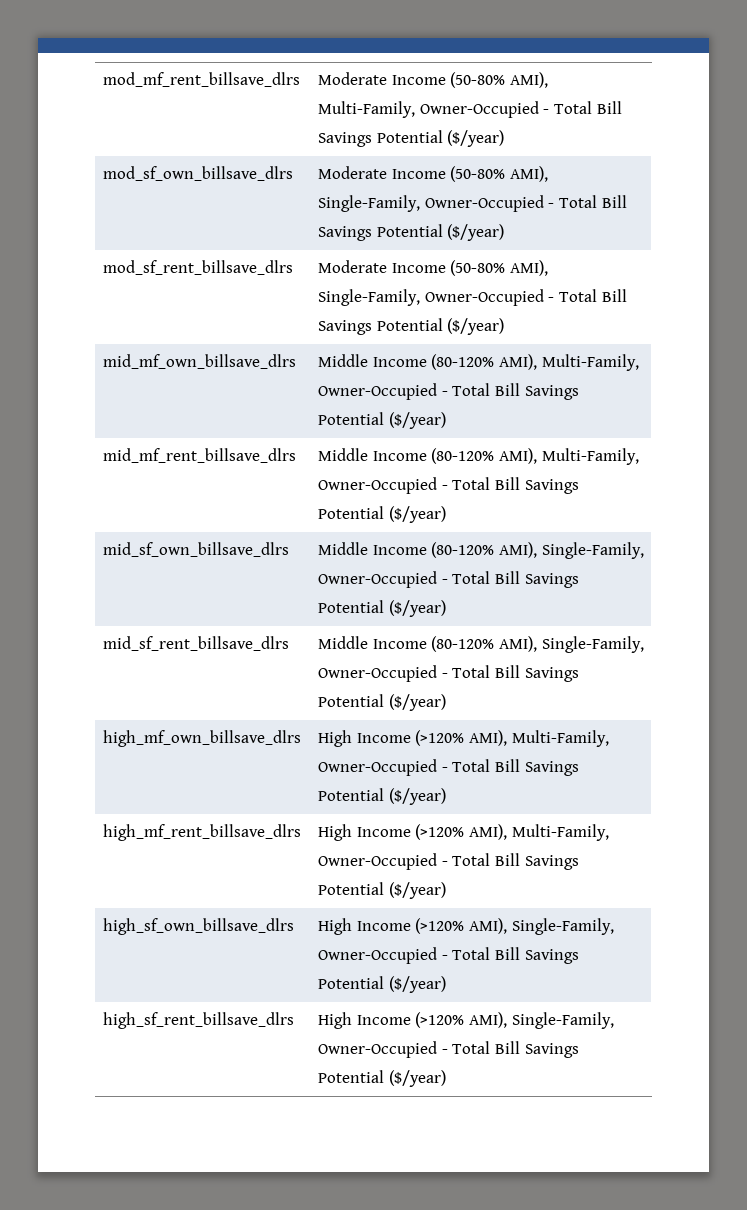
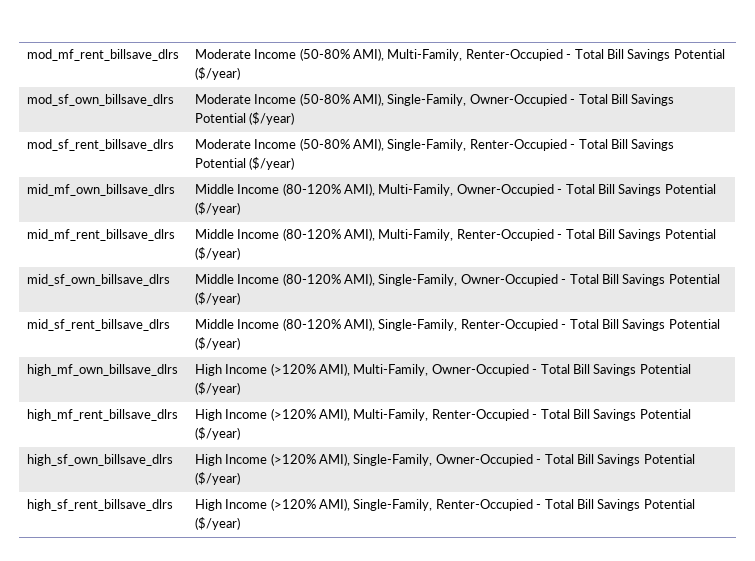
[419,101,539,118] Owner-Occupied -> [465,49,563,61] Renter-Occupied
[424,289,544,306] Owner-Occupied -> [469,139,567,151] Renter-Occupied
[318,477,438,494] Owner-Occupied -> [456,229,554,241] Renter-Occupied
[318,665,438,682] Owner-Occupied -> [460,319,558,331] Renter-Occupied
[318,853,438,870] Owner-Occupied -> [431,409,529,421] Renter-Occupied
[318,1041,438,1058] Owner-Occupied -> [435,499,533,511] Renter-Occupied

